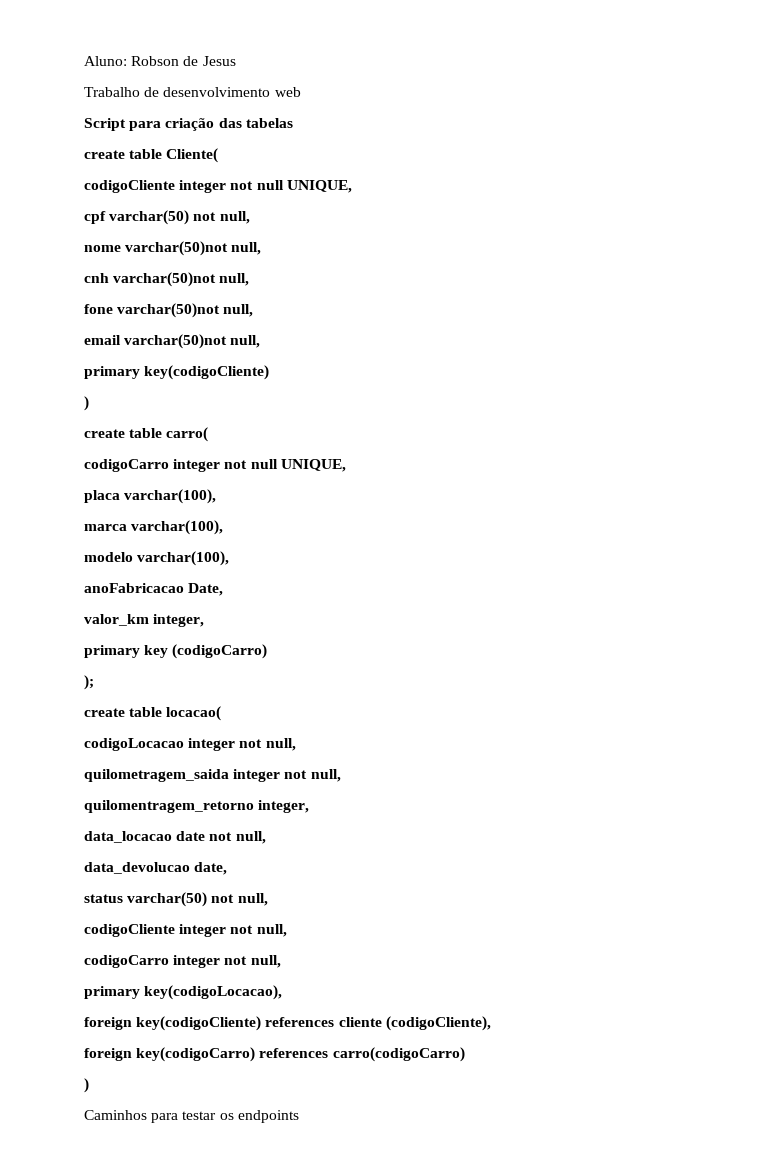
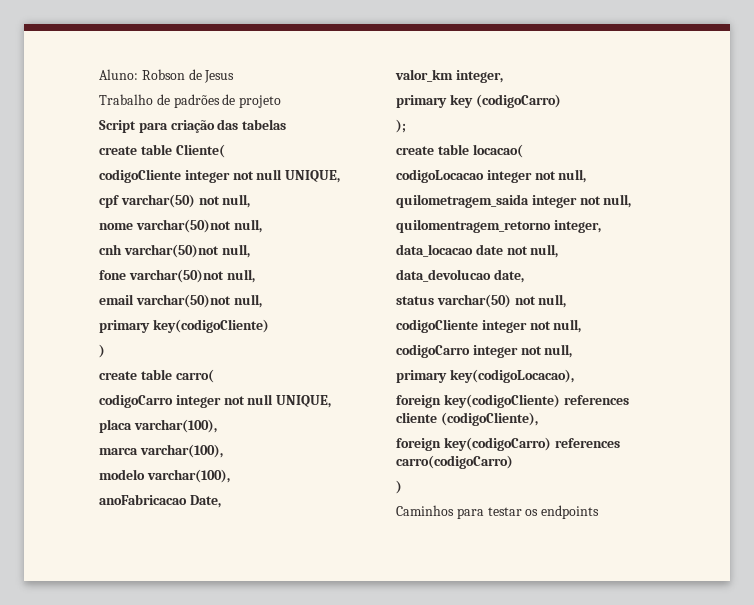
[163,87,301,97] desenvolvimento web -> [173,94,282,108] padrões de projeto

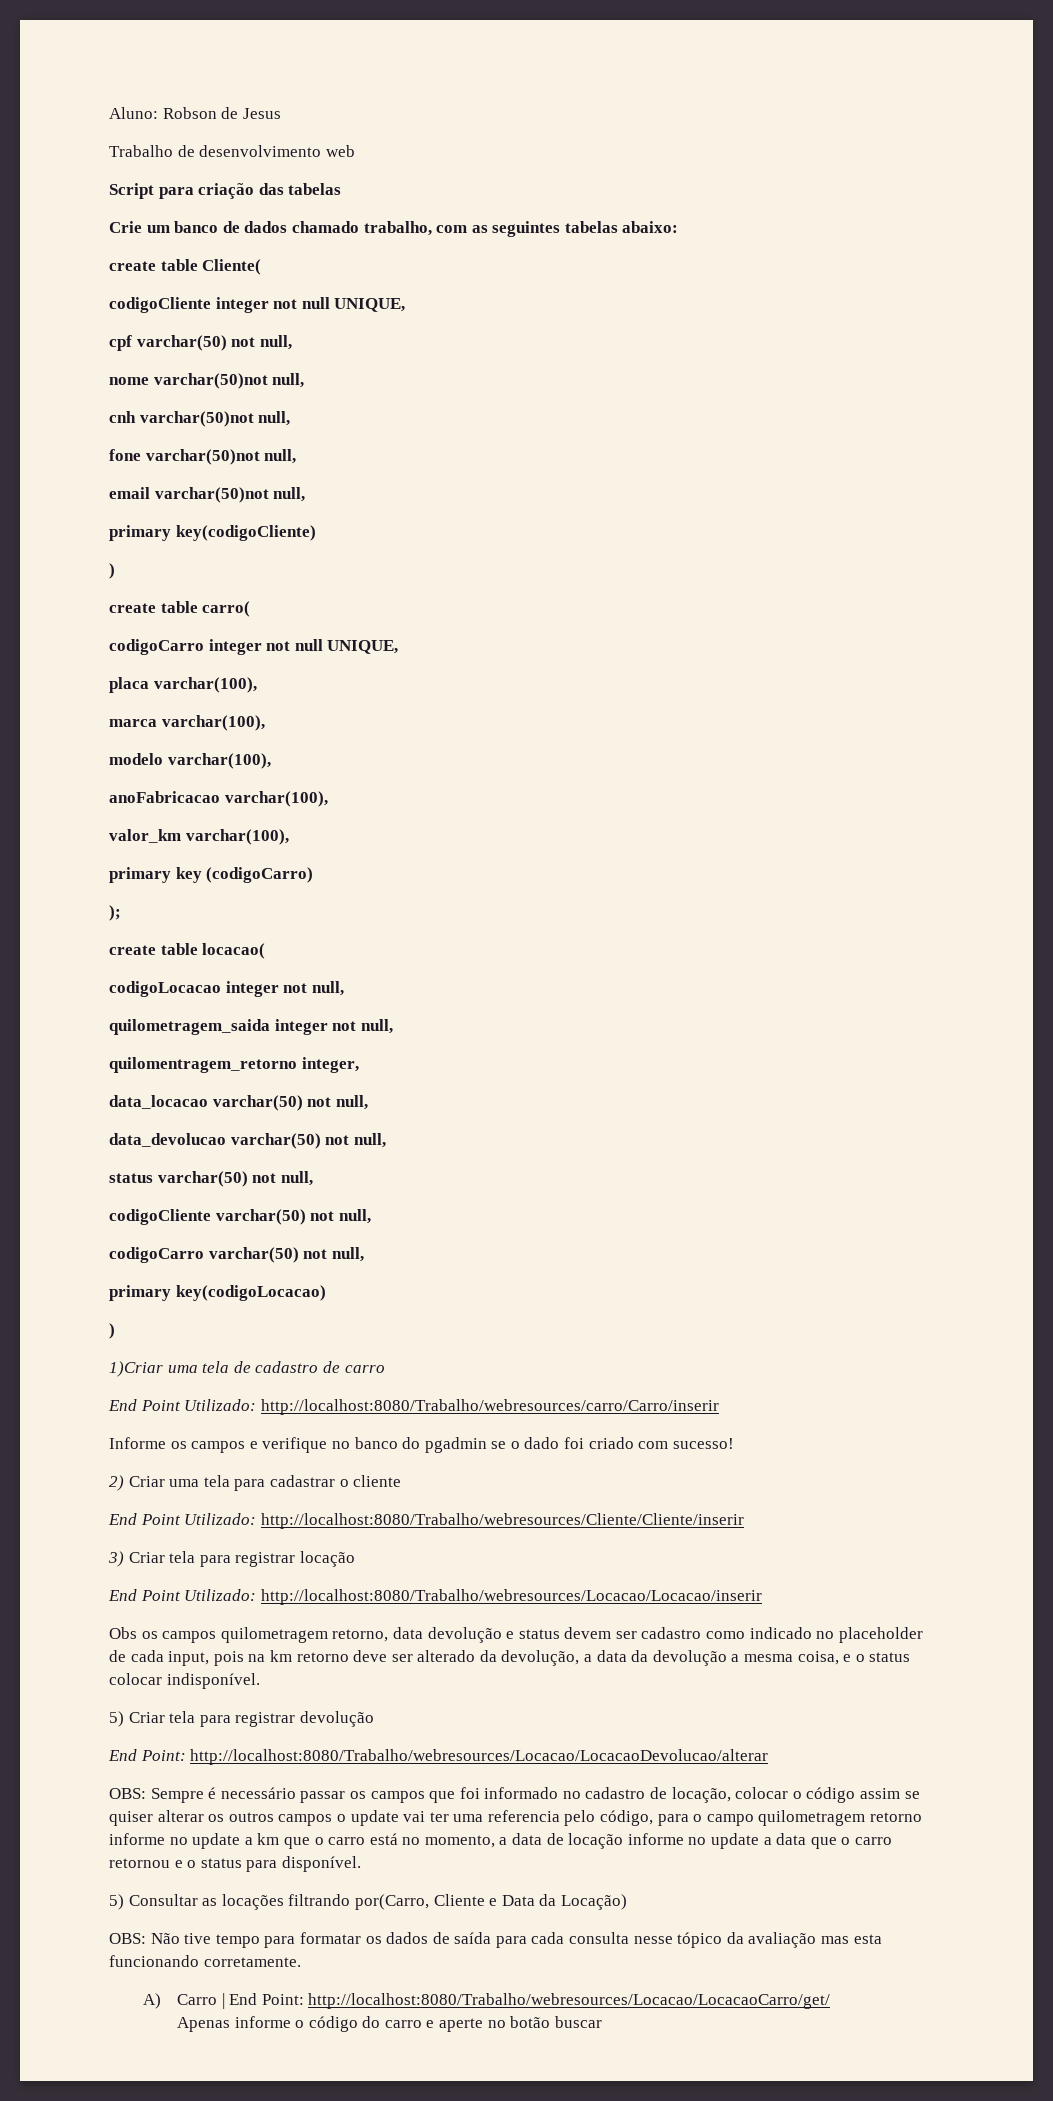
[173,94,282,108] padrões de projeto -> [199,145,355,157] desenvolvimento web
(287, 124) none -> [109,221,679,237] // Crie um banco de dados chamado trabalho, com as seguintes tabelas abaixo:
[189,495,221,508] Date, -> [224,791,328,807] varchar(100),
[455,70,503,83] integer, -> [185,829,289,845] varchar(100),
[475,244,503,255] date -> [212,1095,303,1111] varchar(50)
[493,269,524,283] date, -> [230,1133,386,1149] varchar(50) not null,
[481,320,527,333] integer -> [215,1209,306,1225] varchar(50)
[472,345,518,358] integer -> [208,1247,299,1263] varchar(50)
[449,369,574,383] [396,394,629,408] [396,412,538,426] [396,437,620,451] [396,455,513,469] [396,480,402,494] [396,505,600,519] key(codigoLocacao), // foreign key(codigoCliente) references cliente (codigoCliente), // foreign key(codigoCarro) references carro(codigoCarro) // ) // Caminhos para testar os endpoints -> [175,1285,326,1301] [109,1323,115,1339] [109,1361,385,1377] [108,1399,719,1415] [109,1437,734,1453] [109,1475,402,1491] [108,1513,744,1529] [108,1551,355,1567] [108,1589,762,1605] [109,1627,923,1643] [109,1650,911,1666] [109,1673,260,1689] [109,1711,374,1727] [108,1749,769,1765] [109,1787,920,1803] [109,1810,923,1826] [109,1833,892,1849] [109,1856,361,1872] [109,1894,627,1910] [109,1932,882,1948] [109,1955,301,1967] [142,1993,831,2009] [176,2016,602,2032] key(codigoLocacao) // ) // 1)Criar uma tela de cadastro de carro // End Point Utilizado: http://localhost:8080/Trabalho/webresources/carro/Carro/inserir // Informe os campos e verifique no banco do pgadmin se o dado foi criado com sucesso! // 2) Criar uma tela para cadastrar o cliente // End Point Utilizado: http://localhost:8080/Trabalho/webresources/Cliente/Cliente/inserir // 3) Criar tela para registrar locação // End Point Utilizado: http://localhost:8080/Trabalho/webresources/Locacao/Locacao/inserir // Obs os campos quilometragem retorno, data devolução e status devem ser cadastro como indicado no placeholder de cada input, pois na km retorno deve ser alterado da devolução, a data da devolução a mesma coisa, e o status colocar indisponível. // 5) Criar tela para registrar devolução // End Point: http://localhost:8080/Trabalho/webresources/Locacao/LocacaoDevolucao/alterar // OBS: Sempre é necessário passar os campos que foi informado no cadastro de locação, colocar o código assim se quiser alterar os outros campos o update vai ter uma referencia pelo código, para o campo quilometragem retorno informe no update a km que o carro está no momento, a data de locação informe no update a data que o carro retornou e o status para disponível. // 5) Consultar as locações filtrando por(Carro, Cliente e Data da Locação) // OBS: Não tive tempo para formatar os dados de saída para cada consulta nesse tópico da avaliação mas esta funcionando corretamente. // A) Carro | End Point: http://localhost:8080/Trabalho/webresources/Locacao/LocacaoCarro/get/ // Apenas informe o código do carro e aperte no botão buscar

